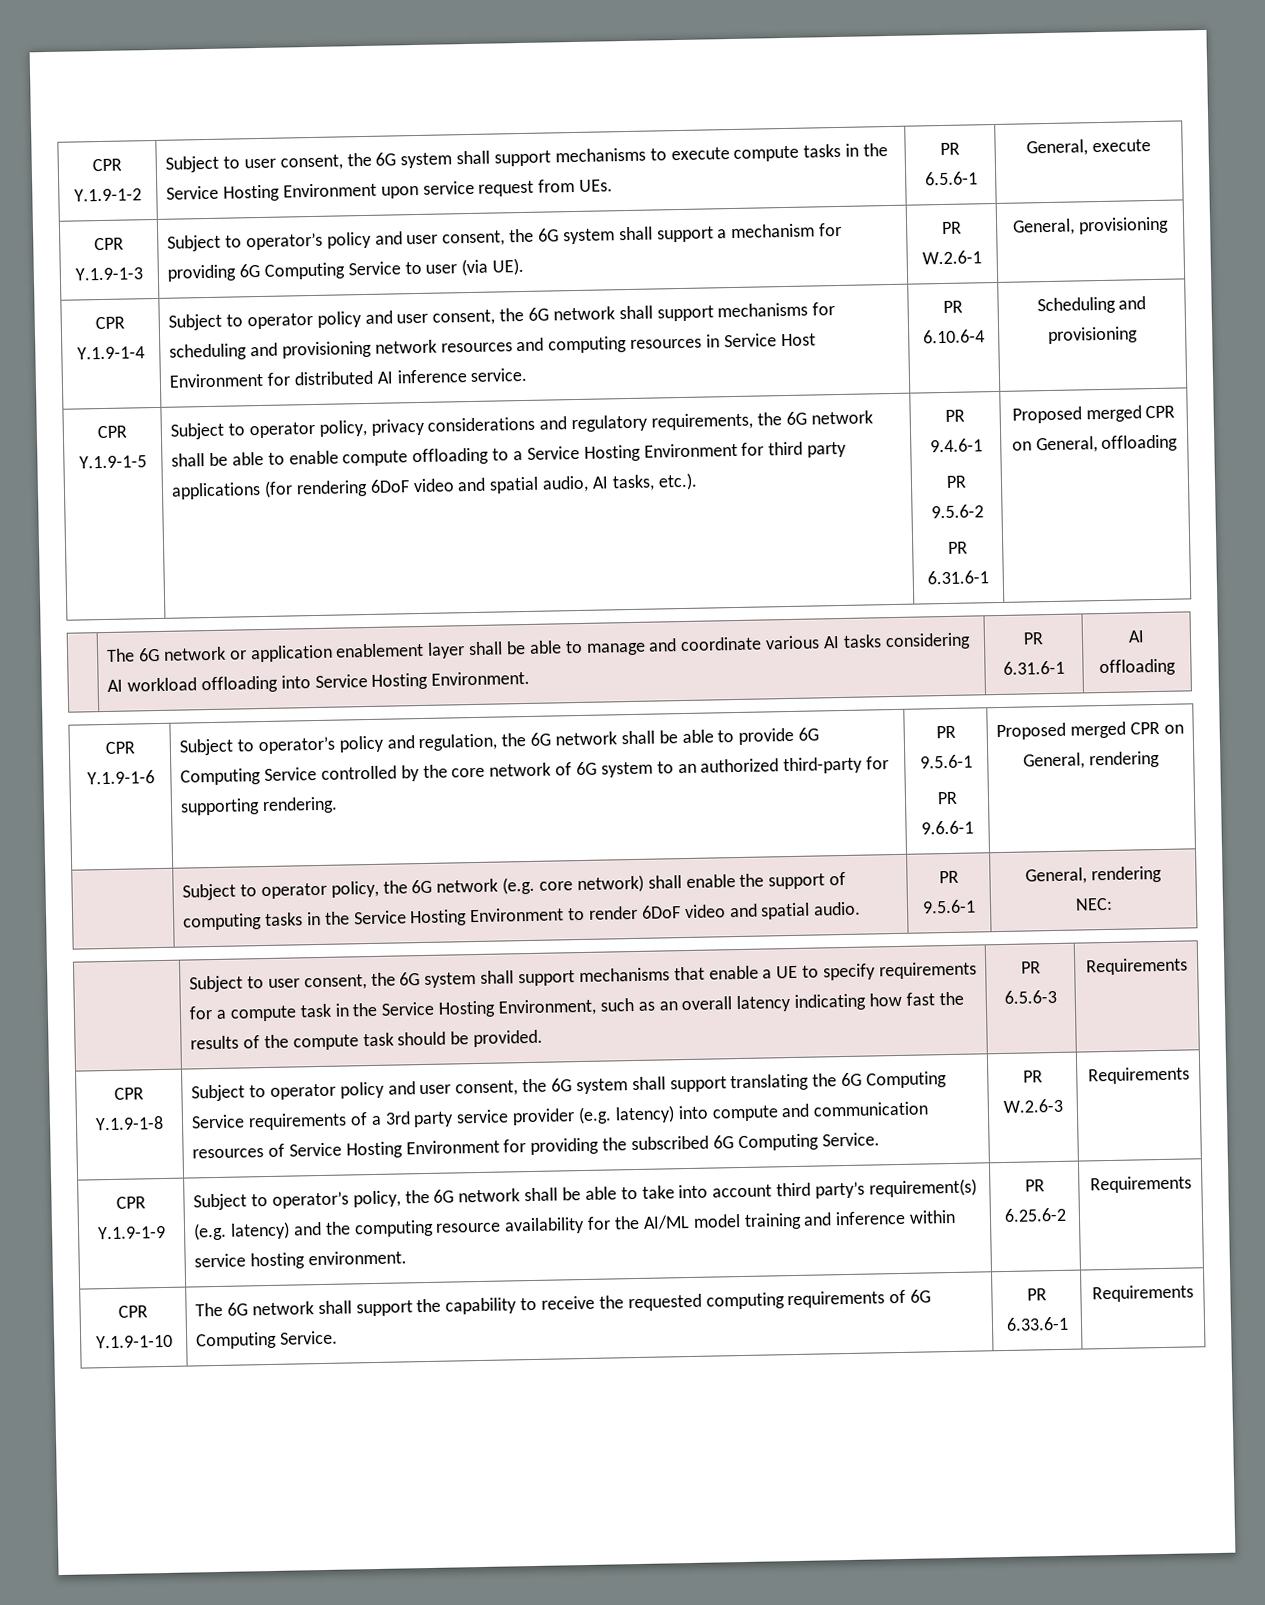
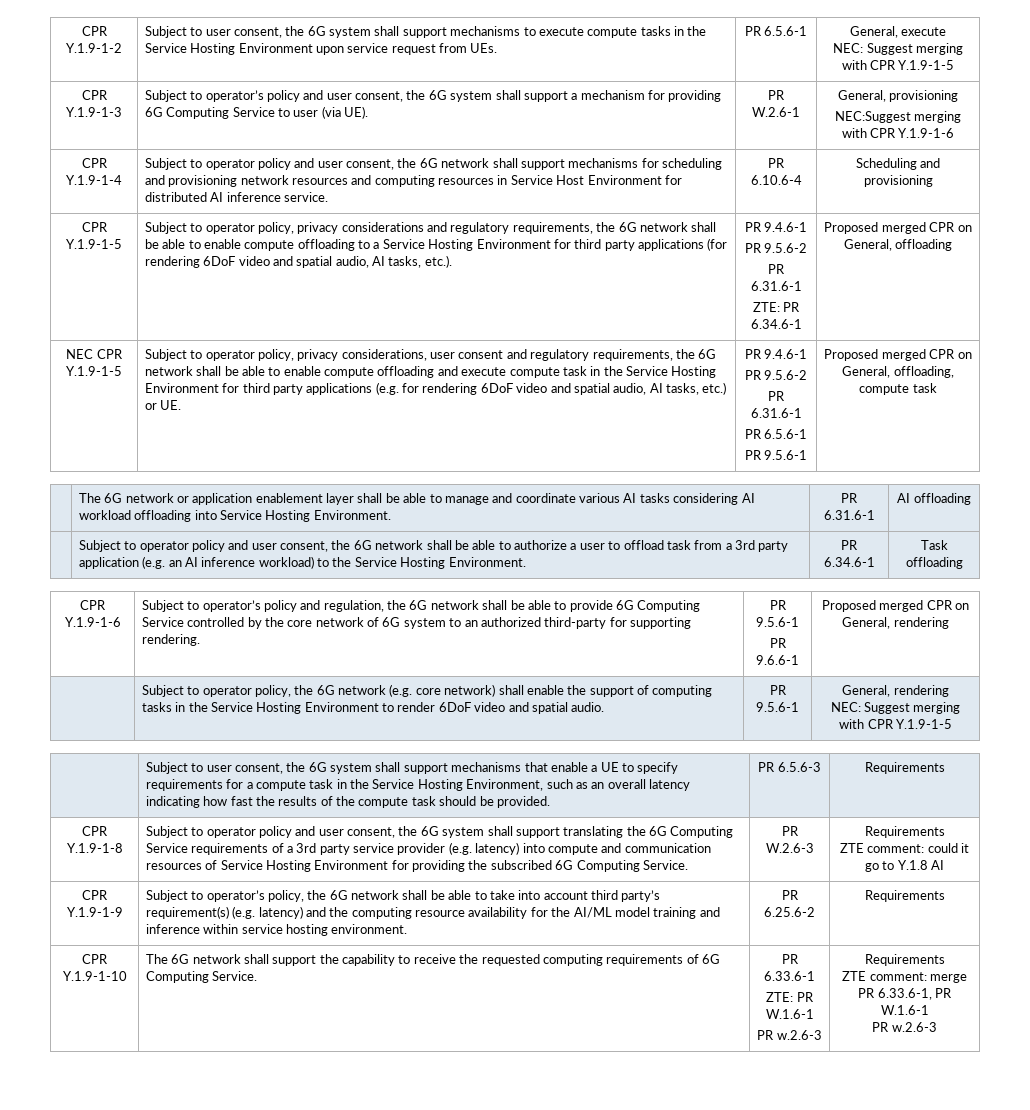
(1151, 146) none -> [833,43,963,55] [841,60,955,70] // NEC: Suggest merging with CPR Y.1.9-1-5
(1169, 225) none -> [834,111,962,123] [841,128,955,138] // NEC:Suggest merging with CPR Y.1.9-1-6
(989, 577) none -> [752,302,801,312] [750,319,802,329] // ZTE: PR 6.34.6-1
(1179, 443) none -> [66,349,123,359] [66,366,122,376] [144,349,717,361] [144,366,717,378] [144,382,727,395] [144,400,182,410] [744,349,808,359] [744,370,808,380] [768,391,785,401] [750,408,802,418] [744,429,808,439] [744,450,808,460] [824,349,972,361] [842,366,954,378] [859,383,937,395] // NEC CPR Y.1.9-1-5 | Subject to operator policy, privacy considerations, user consent and regulatory requirements, the 6G network shall be able to enable compute offloading and execute compute task in the Service Hosting Environment for third party applications (e.g. for rendering 6DoF video and spatial audio, AI tasks, etc.) or UE. | PR 9.4.6-1 // PR 9.5.6-2 // PR 6.31.6-1 // PR 6.5.6-1 // PR 9.5.6-1 | Proposed merged CPR on General, offloading, compute task
(1176, 667) none -> [78,540,789,552] [78,556,526,569] [841,540,858,550] [823,557,875,567] [920,540,948,550] [905,557,963,569] // | Subject to operator policy and user consent, the 6G network shall be able to authorize a user to offload task from a 3rd party application (e.g. an AI inference workload) to the Service Hosting Environment. | PR 6.34.6-1 | Task offloading
(1113, 904) none -> [864,702,961,714] [839,719,952,729] Suggest merging with CPR Y.1.9-1-5
(1190, 1075) none -> [839,843,970,853] [864,860,945,872] // ZTE comment: could it go to Y.1.8 AI
[1091,1284,1194,1303] | Requirements -> [766,992,814,1002] [765,1009,814,1019] [757,1030,822,1040] [864,954,945,966] [842,971,967,983] [858,988,952,1000] [880,1005,929,1015] [872,1022,937,1032] // ZTE: PR W.1.6-1 // PR w.2.6-3 | Requirements // ZTE comment: merge PR 6.33.6-1, PR W.1.6-1 // PR w.2.6-3

